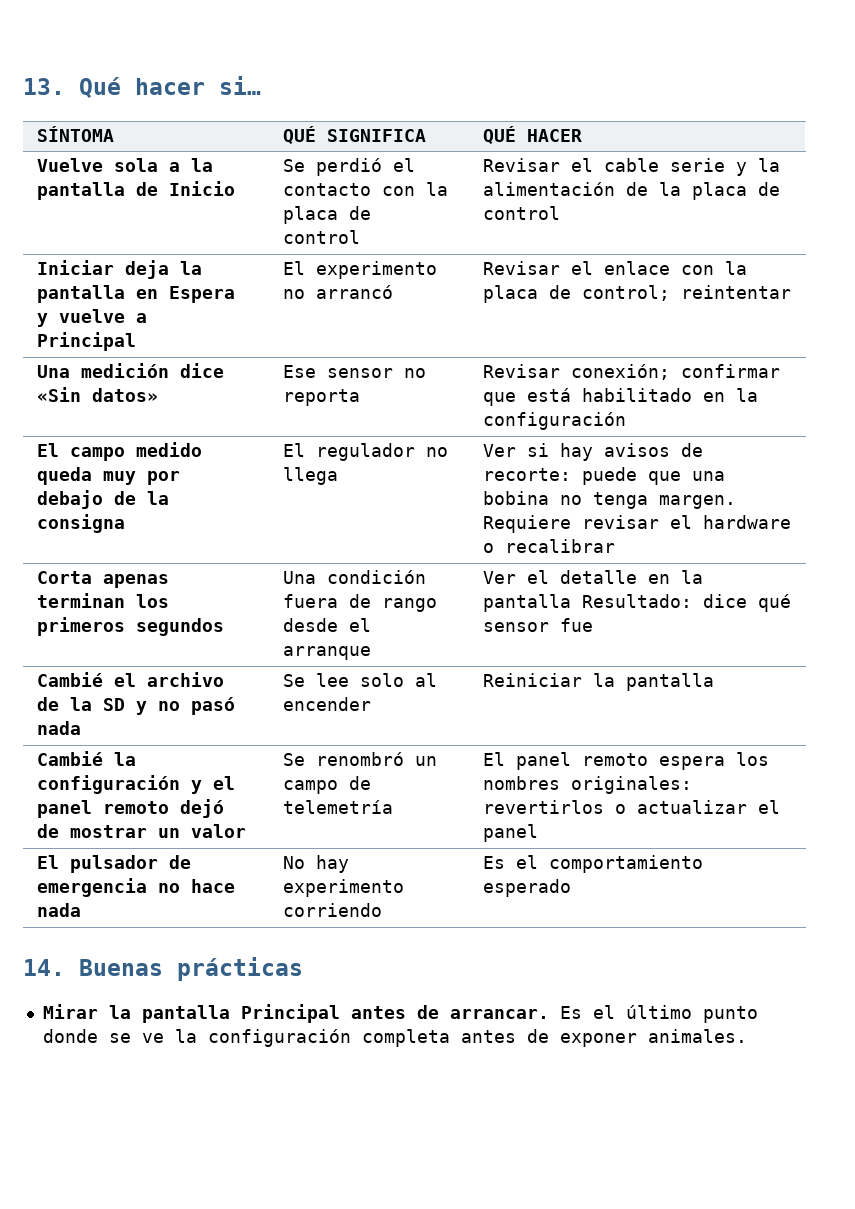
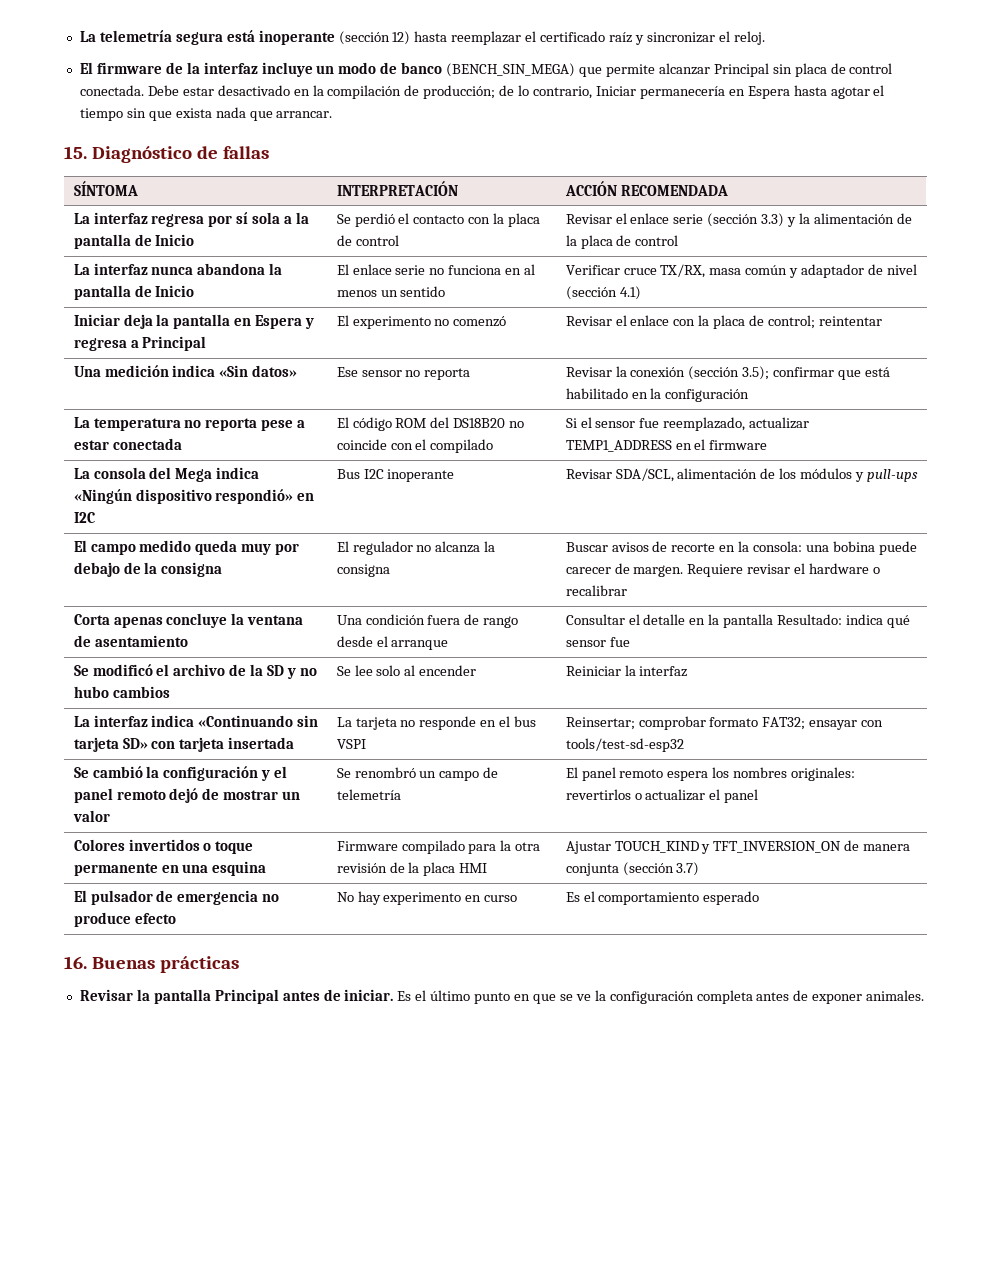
[23,76,261,98] [36,126,114,142] [282,126,426,144] [482,126,582,144] [36,158,103,172] 13. Qué hacer si… // SÍNTOMA | QUÉ SIGNIFICA | QUÉ HACER // Vuelve -> [79,30,765,45] [79,62,893,77] [79,85,885,99] [79,107,333,121] [64,146,269,163] [73,181,138,196] [336,181,458,196] [564,181,728,196] [73,212,249,227] La telemetría segura está inoperante (sección 12) hasta reemplazar el certificado raíz y sincronizar el reloj. // El firmware de la interfaz incluye un modo de banco (BENCH_SIN_MEGA) que permite alcanzar Principal sin placa de control conectada. Debe estar desactivado en la compilación de producción; de lo contrario, Iniciar permanecería en Espera hasta agotar el tiempo sin que exista nada que arrancar. // 15. Diagnóstico de fallas // SÍNTOMA | INTERPRETACIÓN | ACCIÓN RECOMENDADA // La interfaz regresa por sí
[603,158,725,172] cable serie -> [630,213,785,227] enlace serie (sección 3.3)
(560, 213) none -> [73,263,283,275] [73,285,195,300] [336,264,536,275] [336,286,446,297] [565,264,917,278] [565,286,641,300] // La interfaz nunca abandona la pantalla de Inicio | El enlace serie no funciona en al menos un sentido | Verificar cruce TX/RX, masa común y adaptador de nivel (sección 4.1)
[58,309,125,323] vuelve -> [73,338,127,351] regresa
[315,285,393,299] arrancó -> [453,316,507,327] comenzó
[179,363,224,378] dice -> [172,365,216,377] indica
[570,364,670,380] conexión; -> [615,366,770,380] la conexión (sección 3.5);
(626, 421) none -> [73,417,306,431] [73,438,182,450] [336,417,525,431] [336,439,494,453] [565,417,810,431] [565,439,768,452] [73,467,260,482] [73,489,315,504] [73,512,95,523] [336,469,455,482] [565,468,918,482] // La temperatura no reporta pese a estar conectada | El código ROM del DS18B20 no coincide con el compilado | Si el sensor fue reemplazado, actualizar TEMP1_ADDRESS en el firmware // La consola del Mega indica «Ningún dispositivo respondió» en I2C | Bus I2C inoperante | Revisar SDA/SCL, alimentación de los módulos y pull-ups
[282,467,338,485] [482,443,703,461] [482,467,725,485] [482,491,648,509] llega | Ver si hay avisos de recorte: puede que una bobina no tenga -> [435,541,496,553] [336,564,390,577] [565,541,917,555] [565,563,630,574] alcanza la consigna | Buscar avisos de recorte en la consola: una bobina puede carecer de
[36,593,169,608] [36,617,224,636] terminan los primeros segundos -> [166,613,304,628] [73,635,188,647] concluye la ventana de asentamiento
[482,571,516,584] Ver -> [565,614,625,625] Consultar
[702,594,747,608] dice -> [845,614,883,625] indica
[36,672,103,687] Cambié -> [73,664,153,676] Se modificó
[190,697,235,715] [36,721,81,735] pasó nada -> [73,686,170,698] hubo cambios
[625,673,714,691] [36,751,103,766] pantalla // Cambié -> [639,666,688,677] [73,715,319,727] [73,737,295,752] [336,716,537,730] [336,739,366,749] [565,716,884,730] [565,738,684,752] [73,766,143,778] interfaz // La interfaz indica «Continuando sin tarjeta SD» con tarjeta insertada | La tarjeta no responde en el bus VSPI | Reinsertar; comprobar formato FAT32; ensayar con tools/test-sd-esp32 // Se cambió
(538, 833) none -> [73,839,254,854] [73,861,267,876] [336,840,541,854] [336,862,488,876] [565,840,911,854] [565,862,700,876] // Colores invertidos o toque permanente en una esquina | Firmware compilado para la otra revisión de la placa HMI | Ajustar TOUCH_KIND y TFT_INVERSION_ON de manera conjunta (sección 3.7)
[190,879,235,893] [36,903,81,917] hace nada -> [73,912,176,927] produce efecto
[282,903,382,917] corriendo -> [465,895,518,902] en curso
[23,959,65,976] 14. -> [64,956,87,969] 16.
[42,1004,98,1019] Mirar -> [79,989,133,1001] Revisar
[449,1009,549,1019] arrancar. -> [344,989,394,1001] iniciar.
[42,1029,98,1043] donde -> [514,994,556,1004] en que

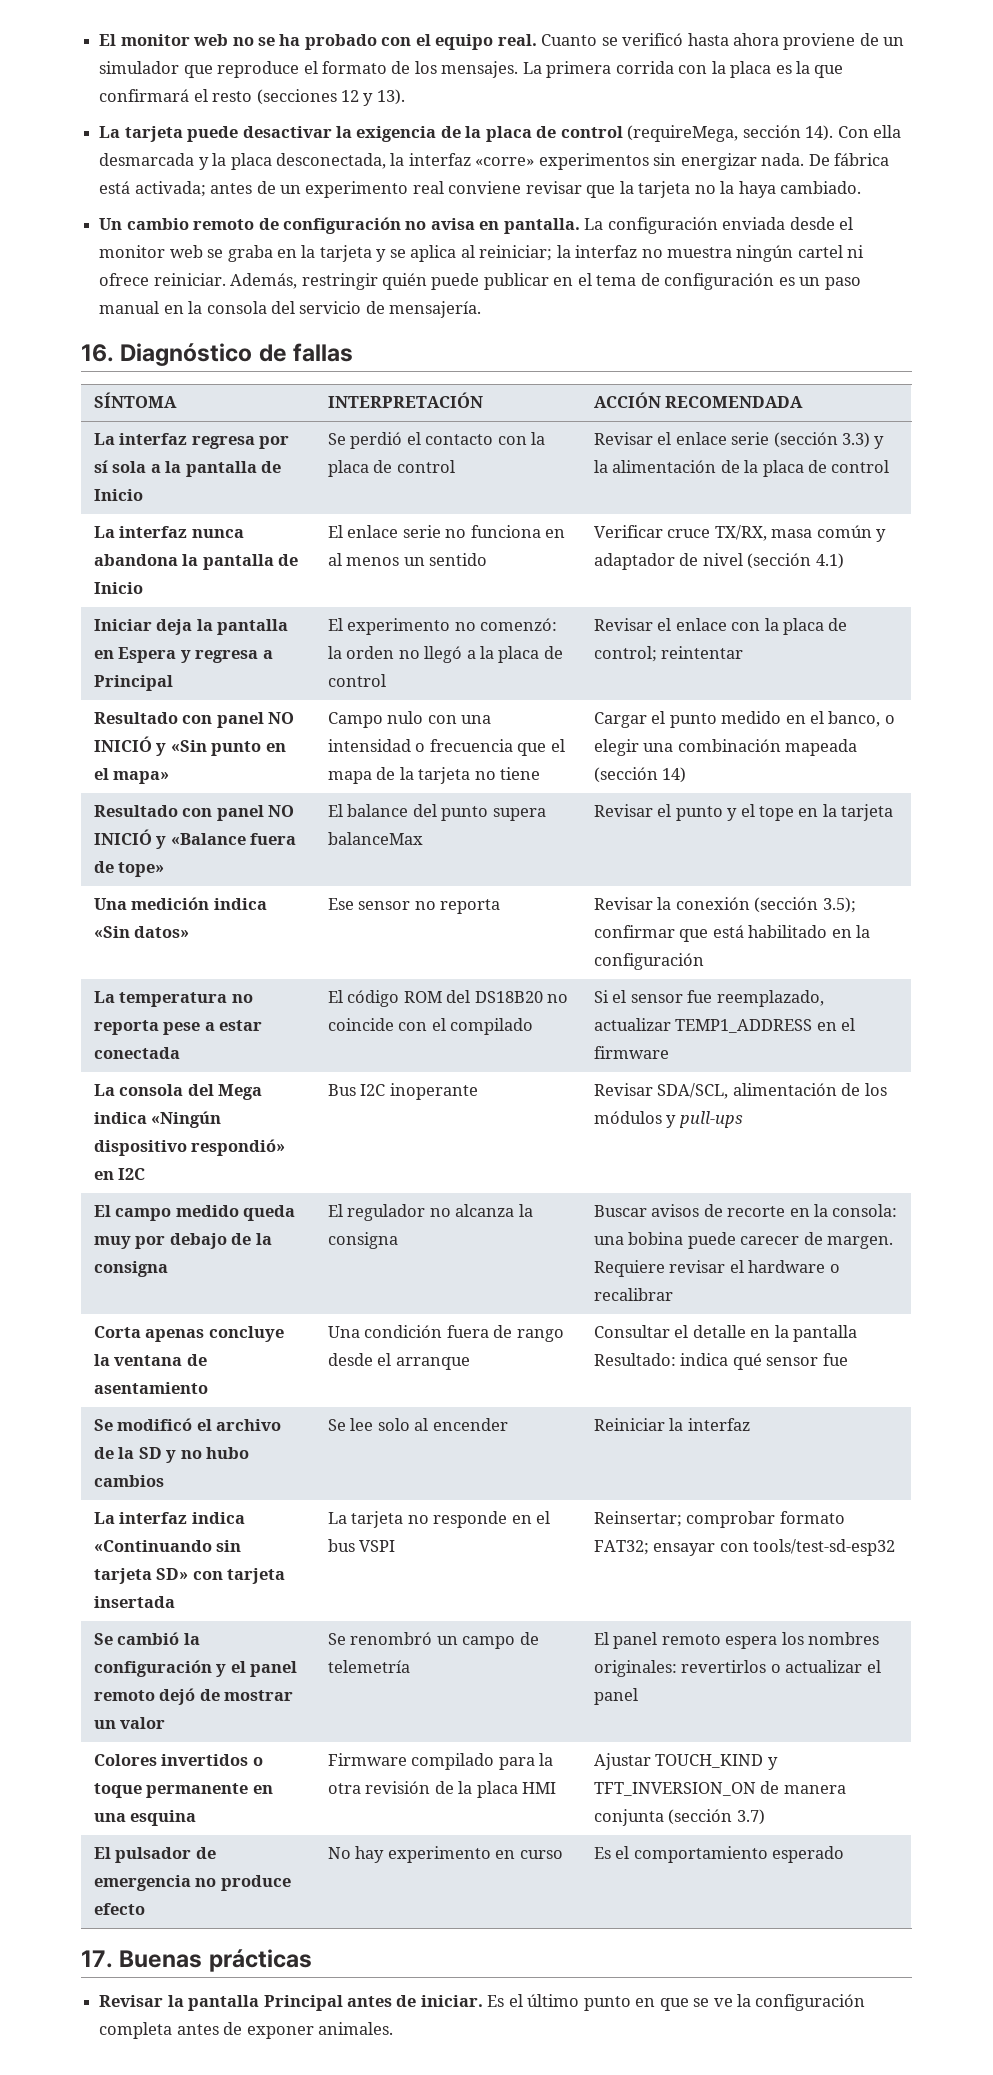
[79,30,765,45] [79,62,893,77] [79,85,885,99] [79,107,333,121] [64,146,87,159] La telemetría segura está inoperante (sección 12) hasta reemplazar el certificado raíz y sincronizar el reloj. // El firmware de la interfaz incluye un modo de banco (BENCH_SIN_MEGA) que permite alcanzar Principal sin placa de control conectada. Debe estar desactivado en la compilación de producción; de lo contrario, Iniciar permanecería en Espera hasta agotar el tiempo sin que exista nada que arrancar. // 15. -> [99,33,905,50] [99,61,844,78] [99,89,405,106] [99,125,901,142] [99,153,890,170] [99,181,861,198] [99,217,854,234] [99,245,865,262] [99,273,861,290] [99,301,482,318] [81,344,114,362] El monitor web no se ha probado con el equipo real. Cuanto se verificó hasta ahora proviene de un simulador que reproduce el formato de los mensajes. La primera corrida con la placa es la que confirmará el resto (secciones 12 y 13). // La tarjeta puede desactivar la exigencia de la placa de control (requireMega, sección 14). Con ella desmarcada y la placa desconectada, la interfaz «corre» experimentos sin energizar nada. De fábrica está activada; antes de un experimento real conviene revisar que la tarjeta no la haya cambiado. // Un cambio remoto de configuración no avisa en pantalla. La configuración enviada desde el monitor web se graba en la tarjeta y se aplica al reiniciar; la interfaz no muestra ningún cartel ni ofrece reiniciar. Además, restringir quién puede publicar en el tema de configuración es un paso manual en la consola del servicio de mensajería. // 16.
[453,316,507,327] comenzó -> [480,618,558,631] [327,646,563,663] [327,674,386,687] comenzó: la orden no llegó a la placa de control
(882, 321) none -> [93,712,295,728] [93,736,286,756] [93,768,170,784] [327,711,492,728] [327,739,565,756] [327,767,540,784] [593,711,895,728] [593,739,858,756] [593,767,687,783] [93,805,295,821] [93,829,297,849] [93,861,165,877] [327,804,546,821] [327,832,423,845] [593,804,894,821] // Resultado con panel NO INICIÓ y «Sin punto en el mapa» | Campo nulo con una intensidad o frecuencia que el mapa de la tarjeta no tiene | Cargar el punto medido en el banco, o elegir una combinación mapeada (sección 14) // Resultado con panel NO INICIÓ y «Balance fuera de tope» | El balance del punto supera balanceMax | Revisar el punto y el tope en la tarjeta
[64,956,87,969] 16. -> [81,1950,113,1968] 17.

